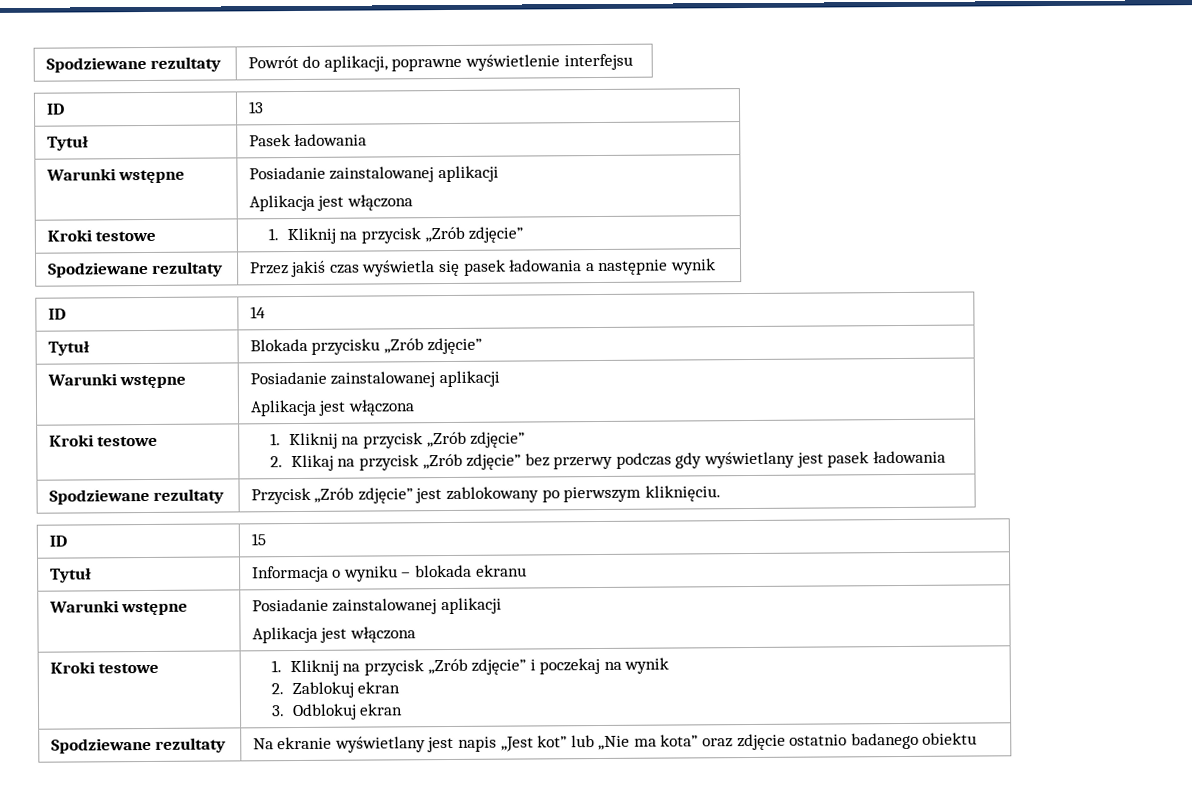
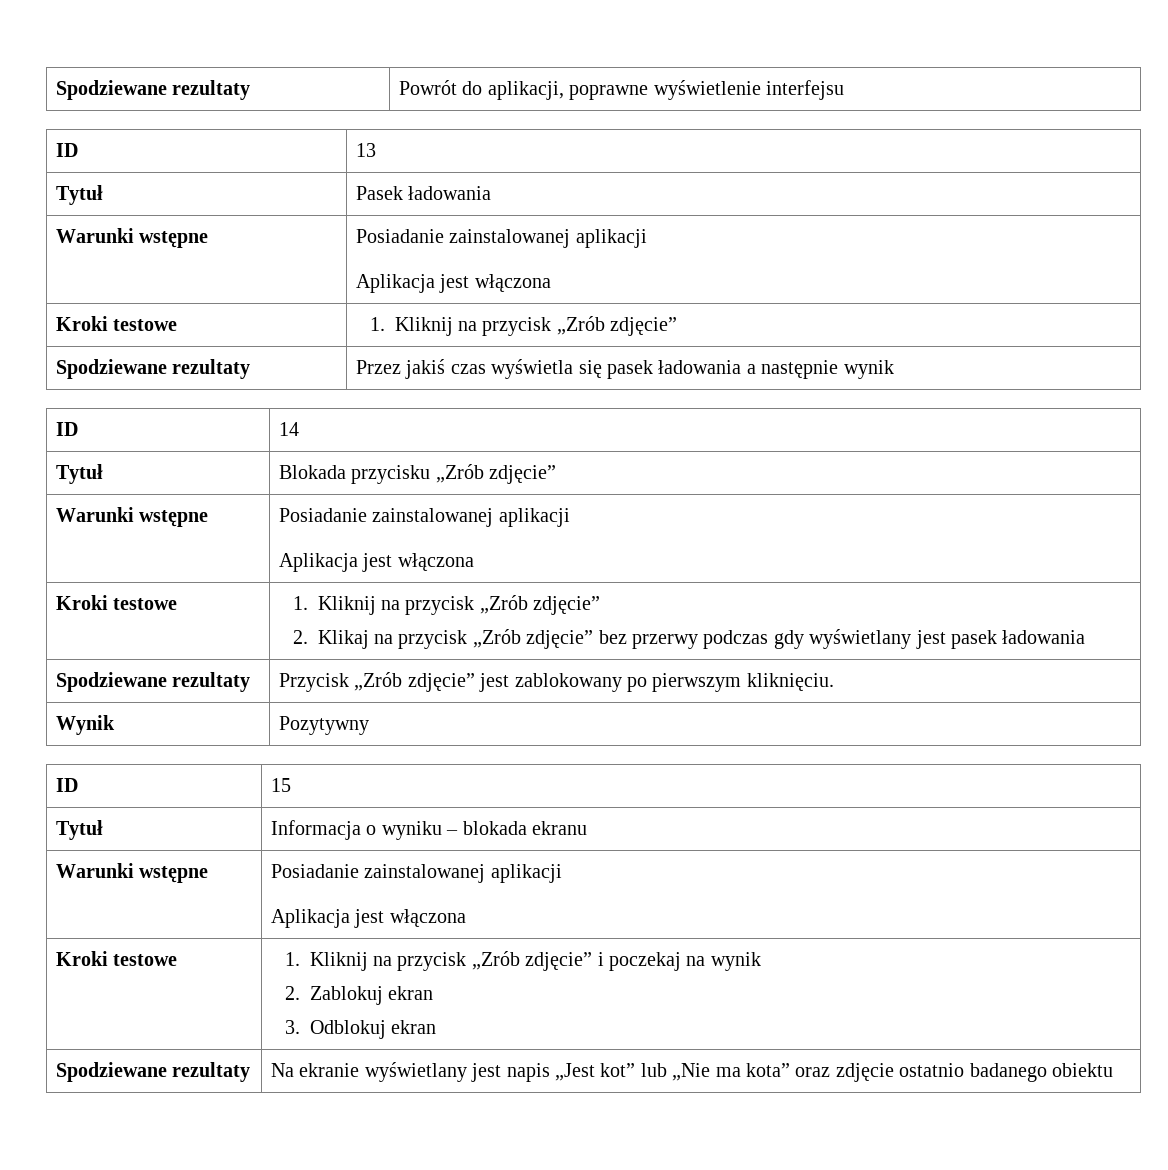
(721, 493) none -> [55,715,115,735] [278,716,369,735] // Wynik | Pozytywny

